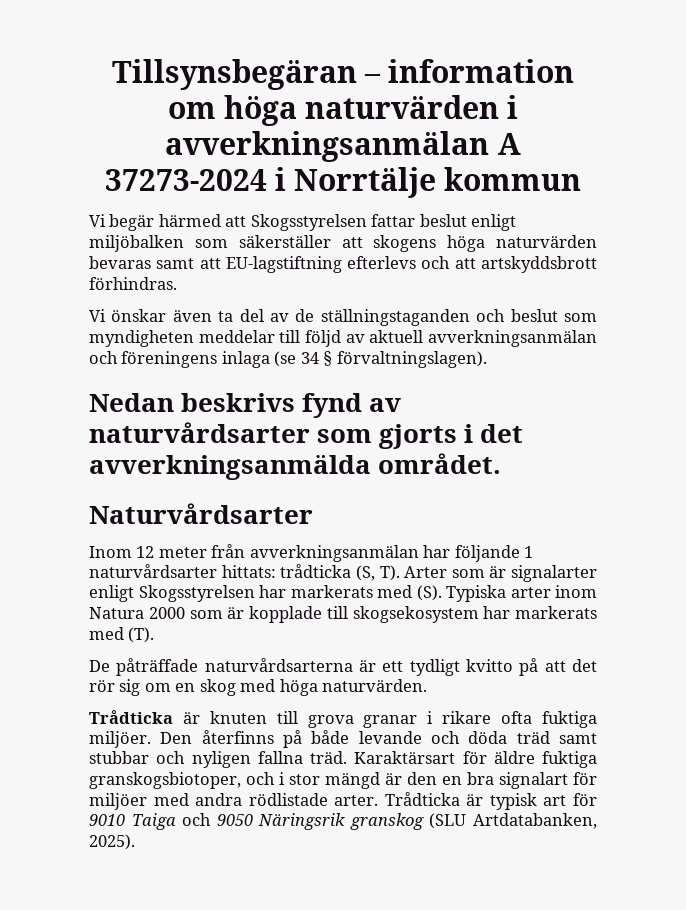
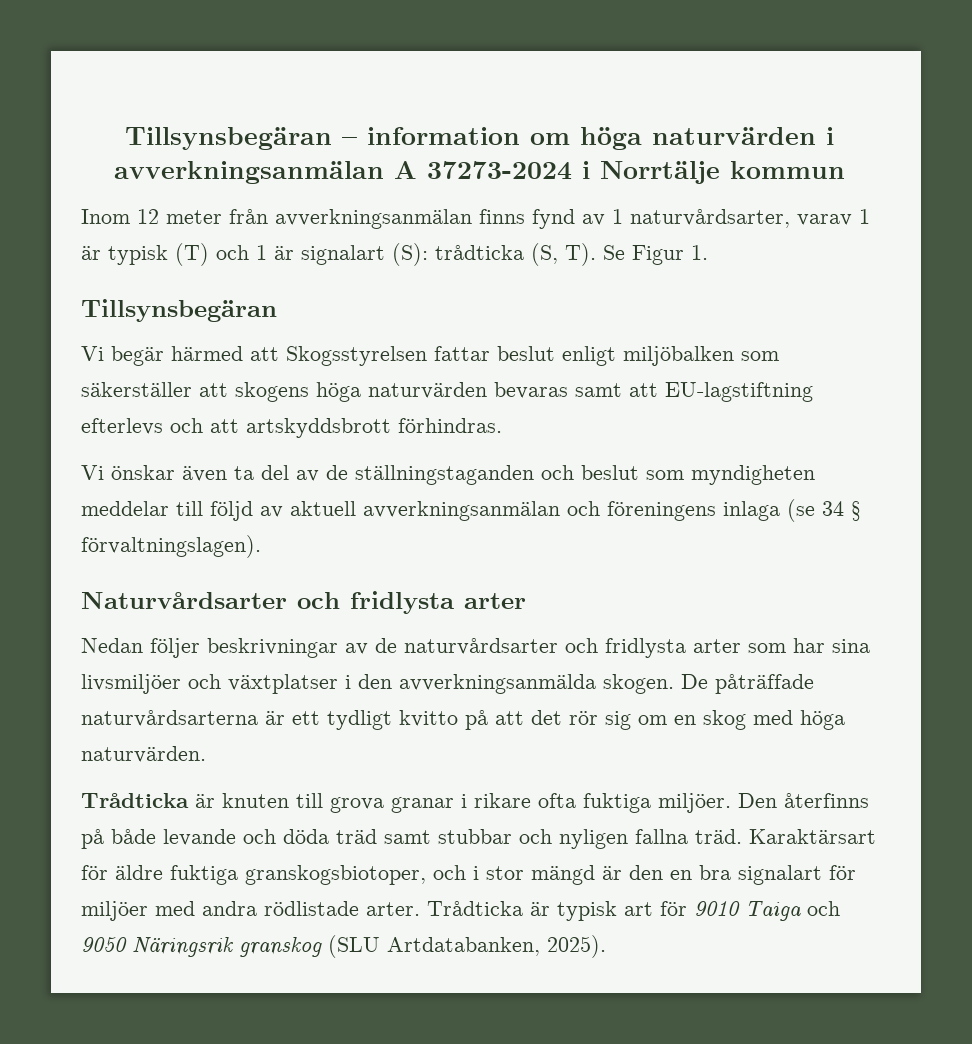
(582, 179) none -> [81,209,870,229] [81,243,708,266] [81,299,277,322] // Inom 12 meter från avverkningsanmälan finns fynd av 1 naturvårdsarter, varav 1 är typisk (T) och 1 är signalart (S): trådticka (S, T). Se Figur 1. // Tillsynsbegäran
[89,393,402,418] [89,422,524,449] [89,453,502,480] [89,503,313,524] [89,544,534,562] [89,564,597,582] [89,585,597,602] [89,606,597,623] [89,627,155,643] Nedan beskrivs fynd av naturvårdsarter som gjorts i det avverkningsanmälda området. // Naturvårdsarter // Inom 12 meter från avverkningsanmälan har följande 1 naturvårdsarter hittats: trådticka (S, T). Arter som är signalarter enligt Skogsstyrelsen har markerats med (S). Typiska arter inom Natura 2000 som är kopplade till skogsekosystem har markerats med (T). // -> [81,591,526,614] [81,638,870,658] [81,674,674,694] Naturvårdsarter och fridlysta arter // Nedan följer beskrivningar av de naturvårdsarter och fridlysta arter som har sina livsmiljöer och växtplatser i den avverkningsanmälda skogen.

